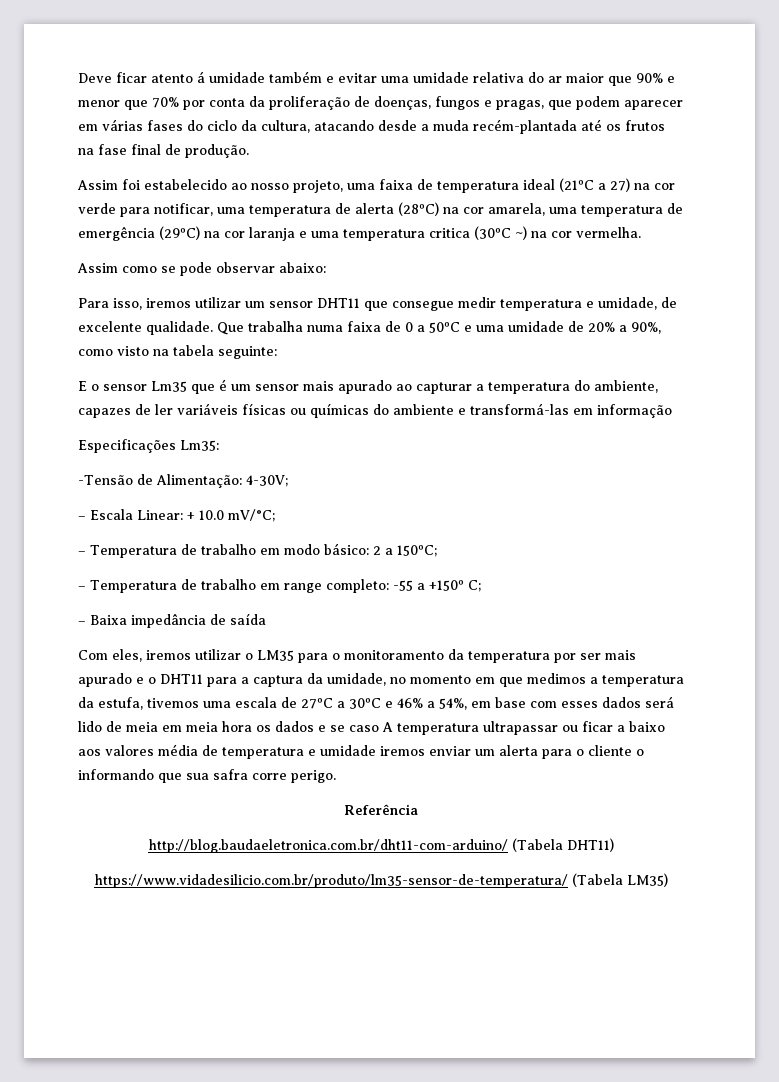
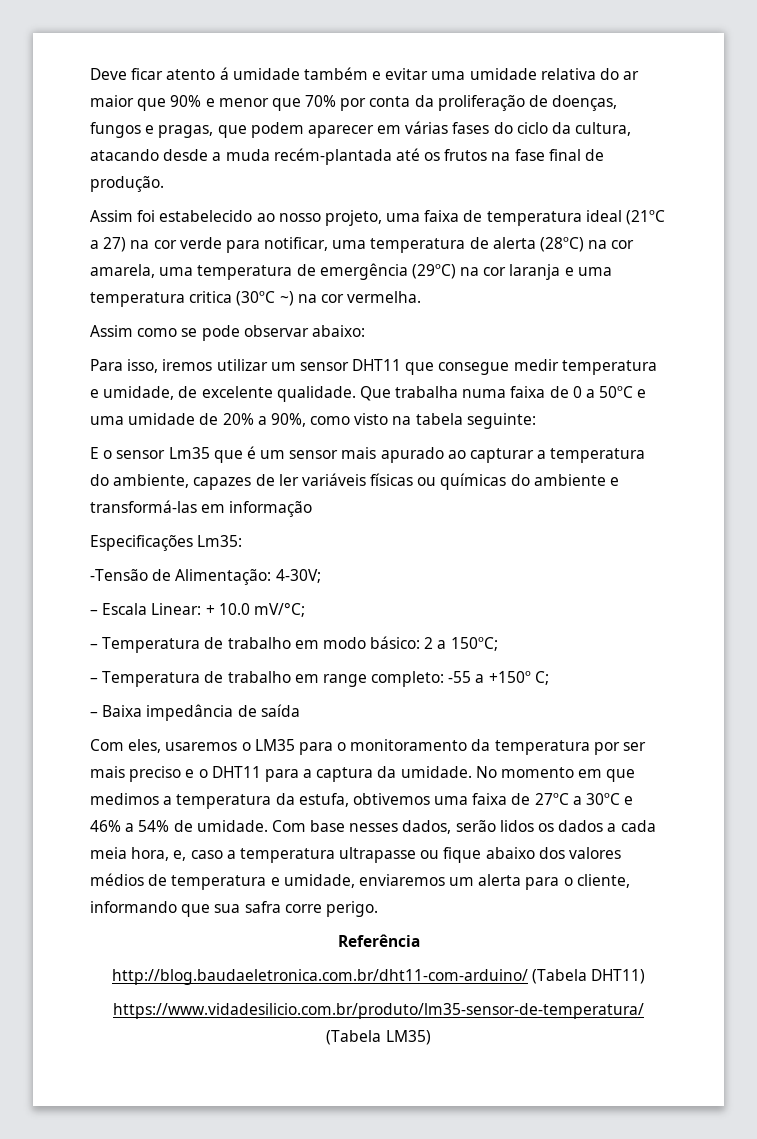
[146,649,241,660] iremos utilizar -> [165,742,238,751] usaremos
[78,673,132,687] apurado -> [129,766,182,782] preciso
[327,673,406,686] umidade, no -> [400,766,497,778] umidade. No
[147,697,277,708] tivemos uma escala -> [352,793,508,805] obtivemos uma faixa
[439,696,674,710] [78,721,665,735] [78,744,471,759] 54%, em base com esses dados será lido de meia em meia hora os dados e se caso A temperatura ultrapassar ou ficar a baixo aos valores média de temperatura e umidade iremos enviar -> [138,820,656,834] [90,847,622,863] [90,873,445,890] 54% de umidade. Com base nesses dados, serão lidos os dados a cada meia hora, e, caso a temperatura ultrapasse ou fique abaixo dos valores médios de temperatura e umidade, enviaremos
[588,745,644,756] cliente o -> [576,874,630,888] cliente,

